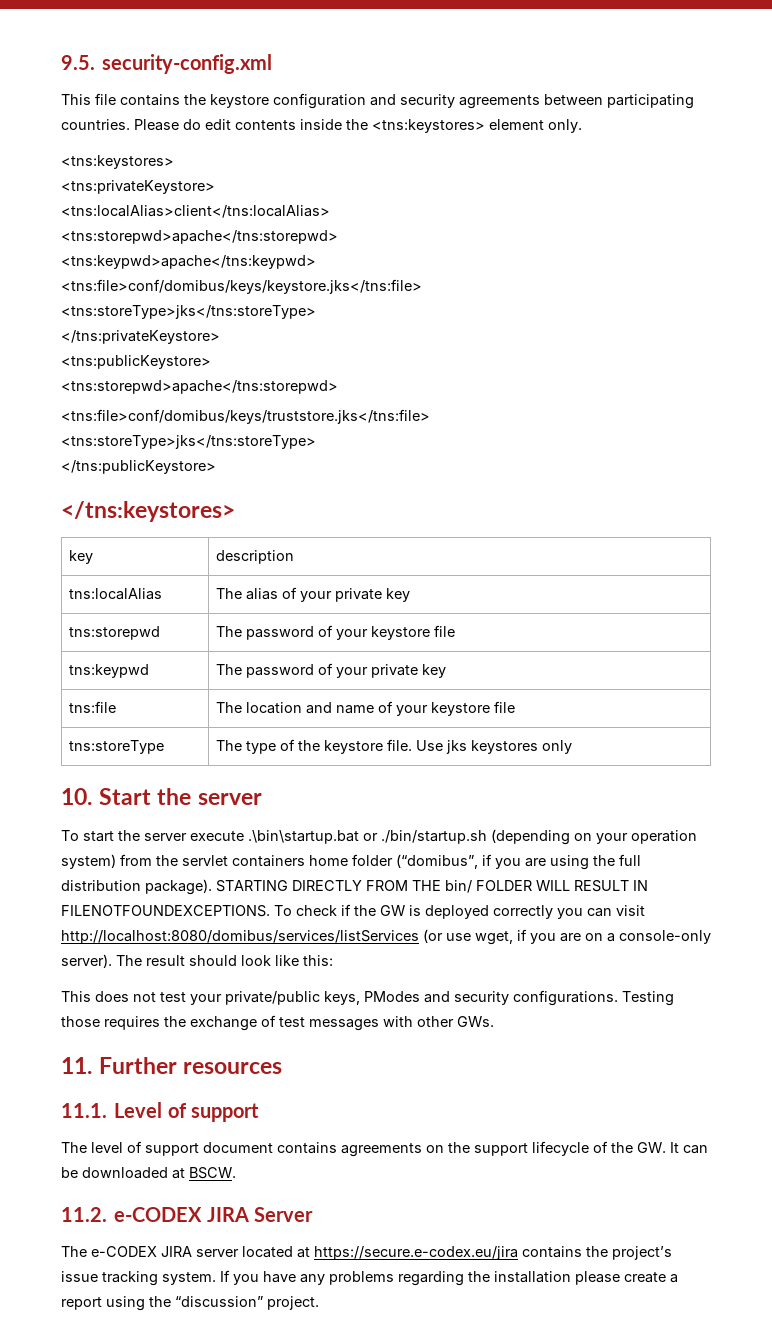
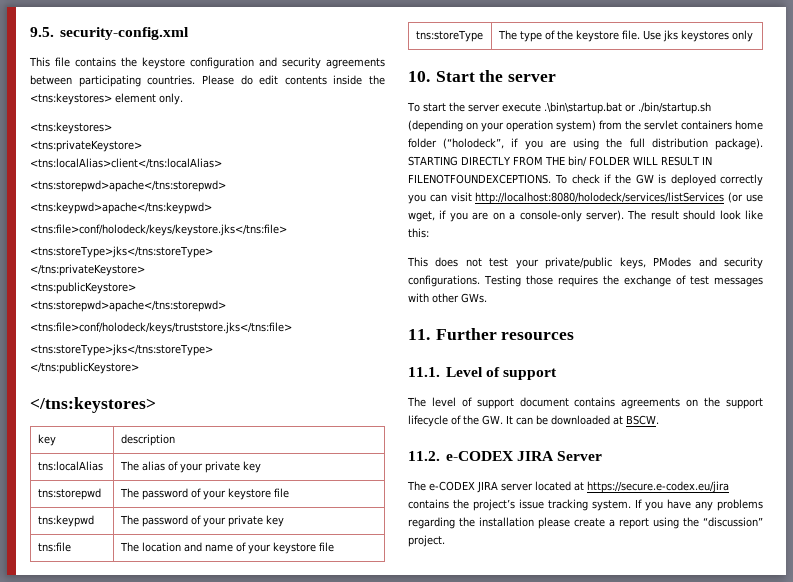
[61,279,422,294] <tns:file>conf/domibus/keys/keystore.jks</tns:file> -> [30,224,287,236] <tns:file>conf/holodeck/keys/keystore.jks</tns:file>
[61,409,430,424] <tns:file>conf/domibus/keys/truststore.jks</tns:file> -> [30,322,292,334] <tns:file>conf/holodeck/keys/truststore.jks</tns:file>
[396,854,478,869] (“domibus”, -> [443,138,505,149] (“holodeck”,
[61,930,419,944] http://localhost:8080/domibus/services/listServices -> [475,192,725,204] http://localhost:8080/holodeck/services/listServices

